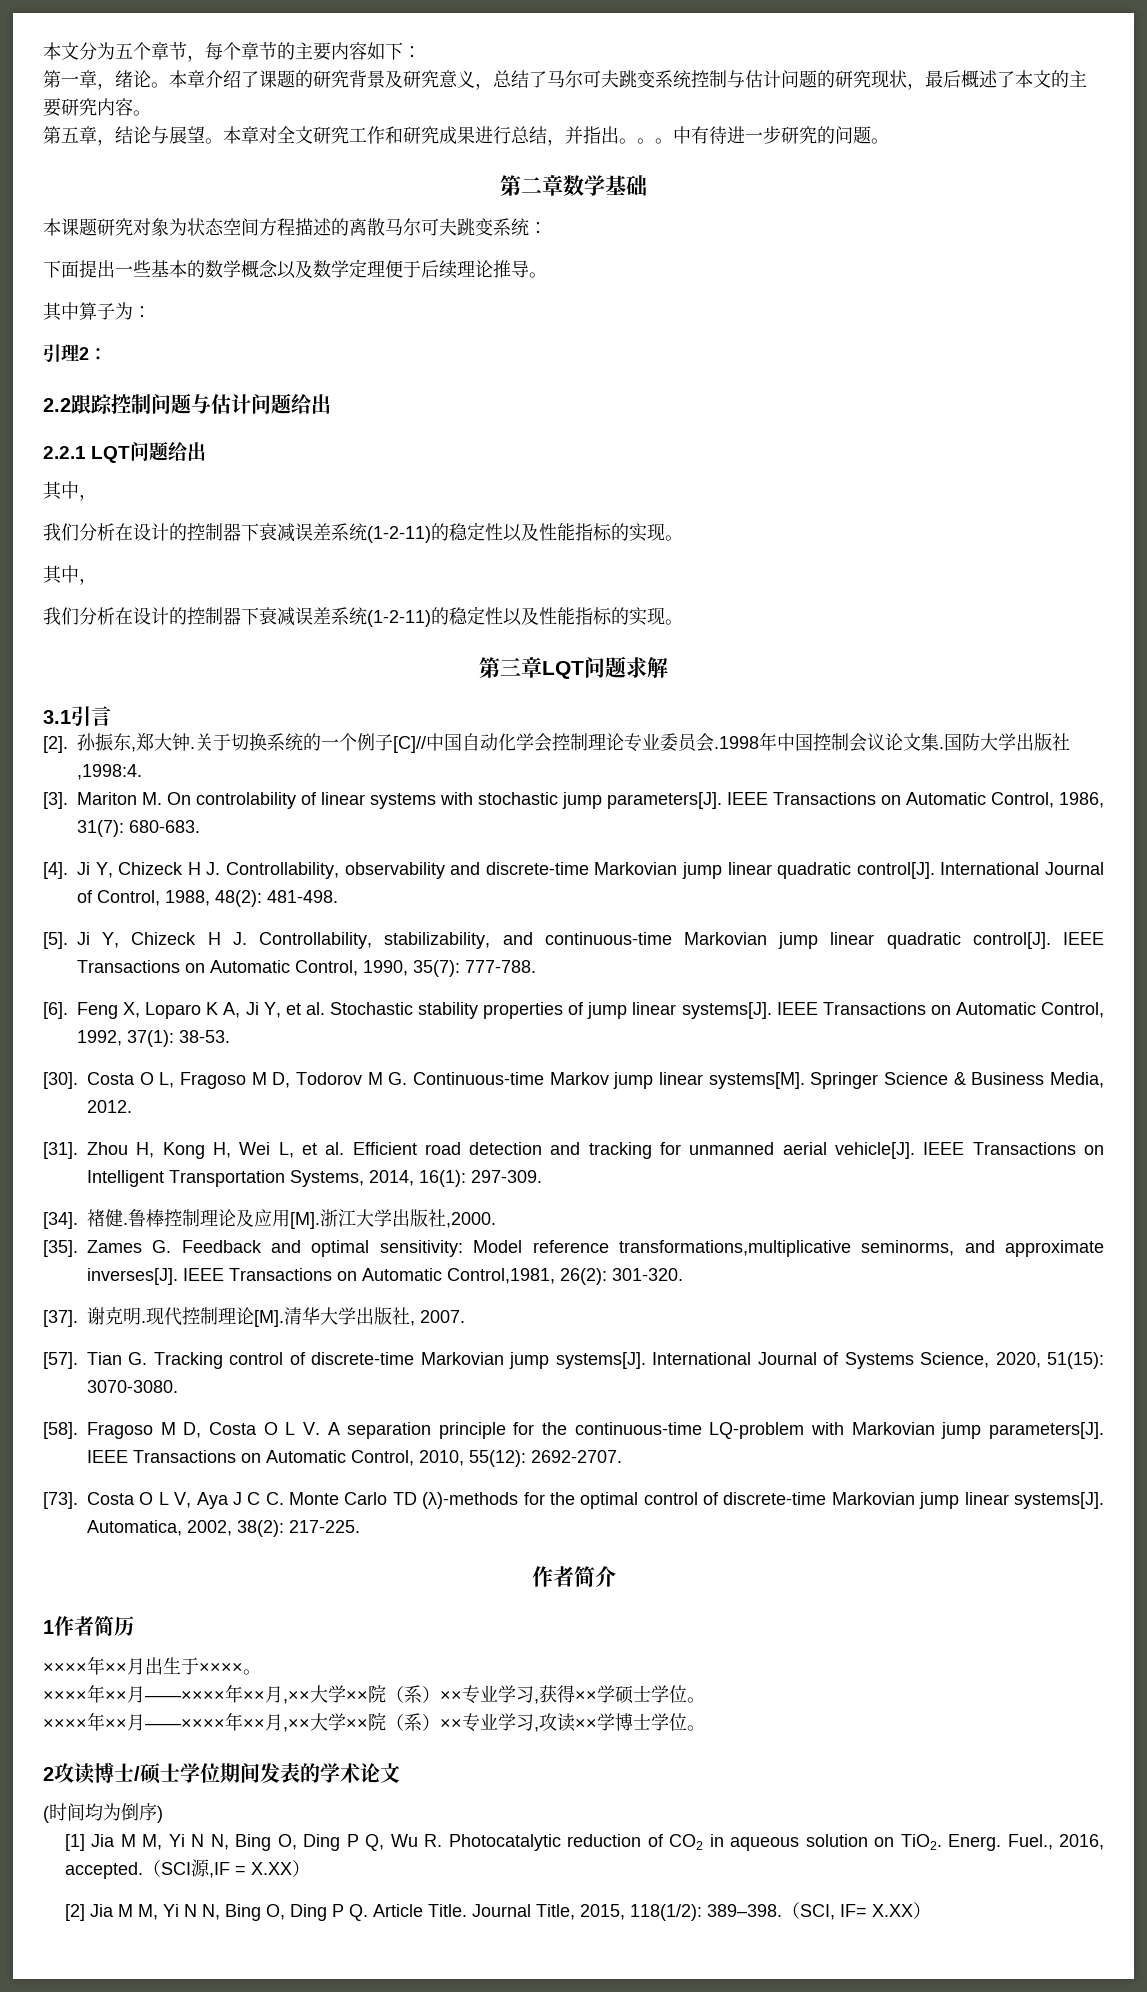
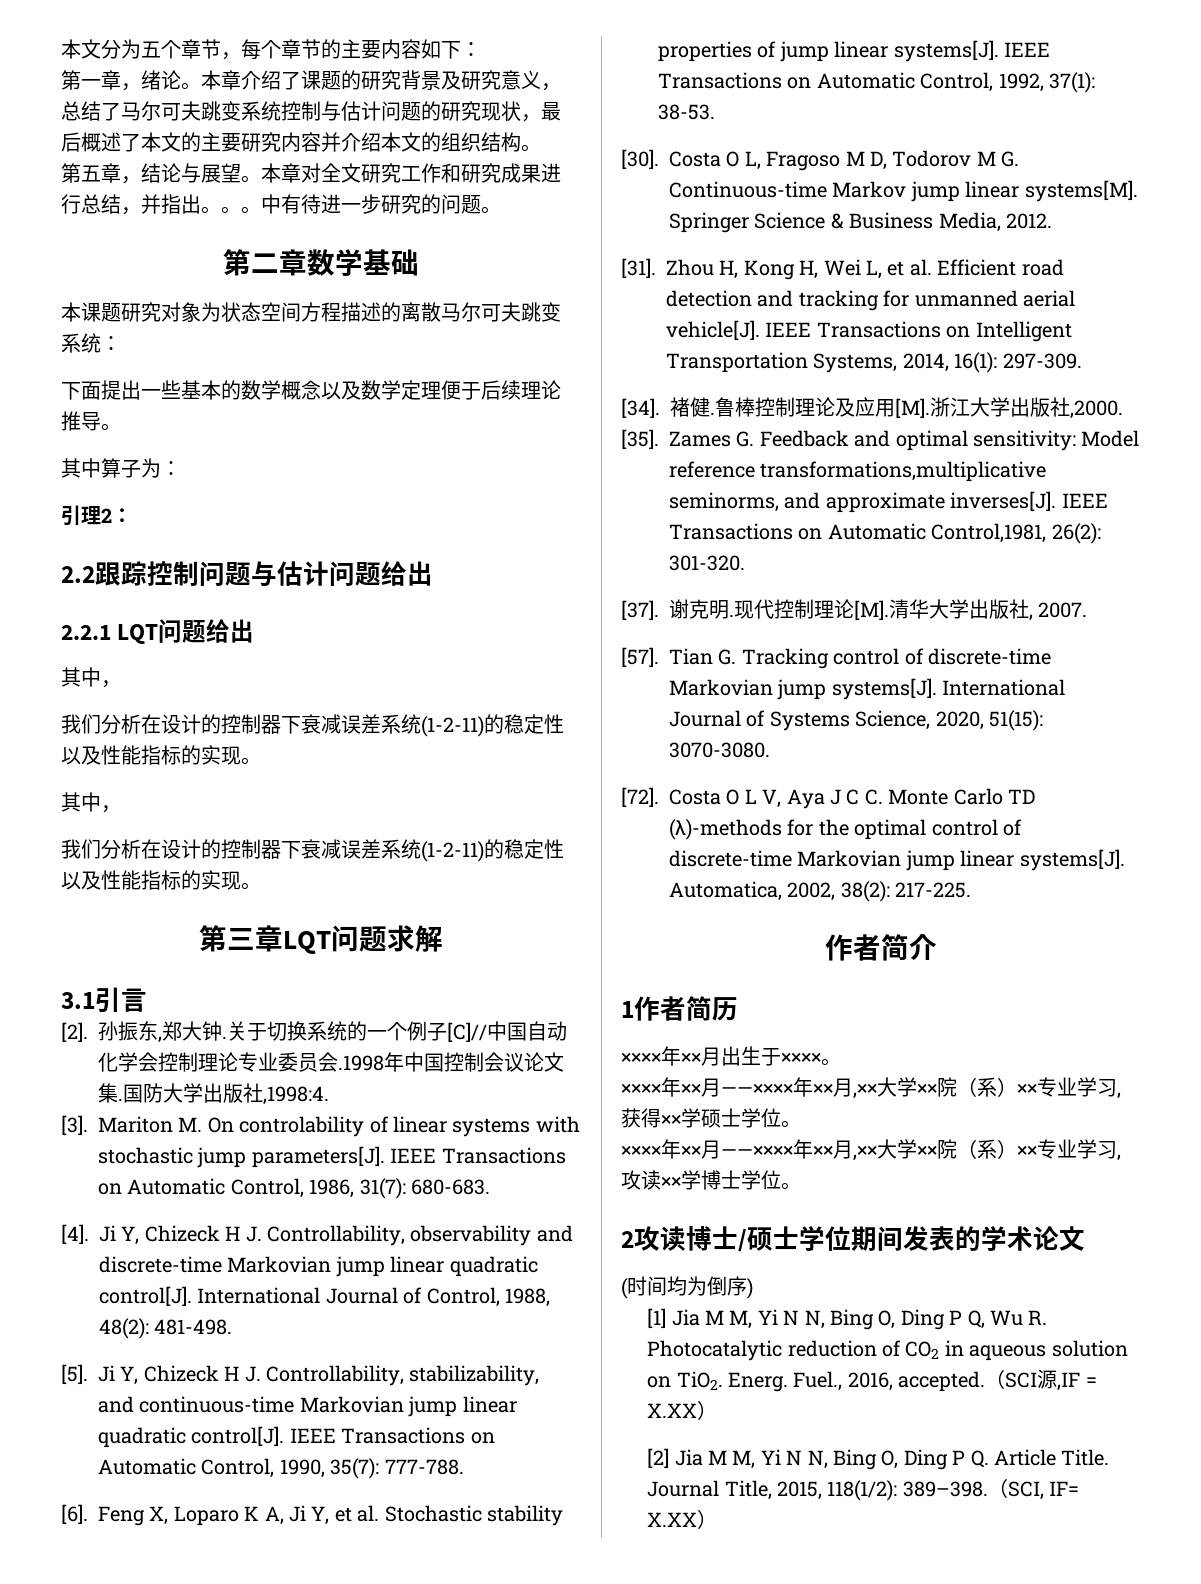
(133, 107) none -> [321,132,521,152] 并介绍本文的组织结构
[43,1422,1104,1439] [87,1450,622,1467] [43,1492,78,1509] [58]. Fragoso M D, Costa O L V. A separation principle for the continuous-time LQ-problem with Markovian jump parameters[J]. IEEE Transactions on Automatic Control, 2010, 55(12): 2692-2707. // [73]. -> [621,787,659,808] [72].

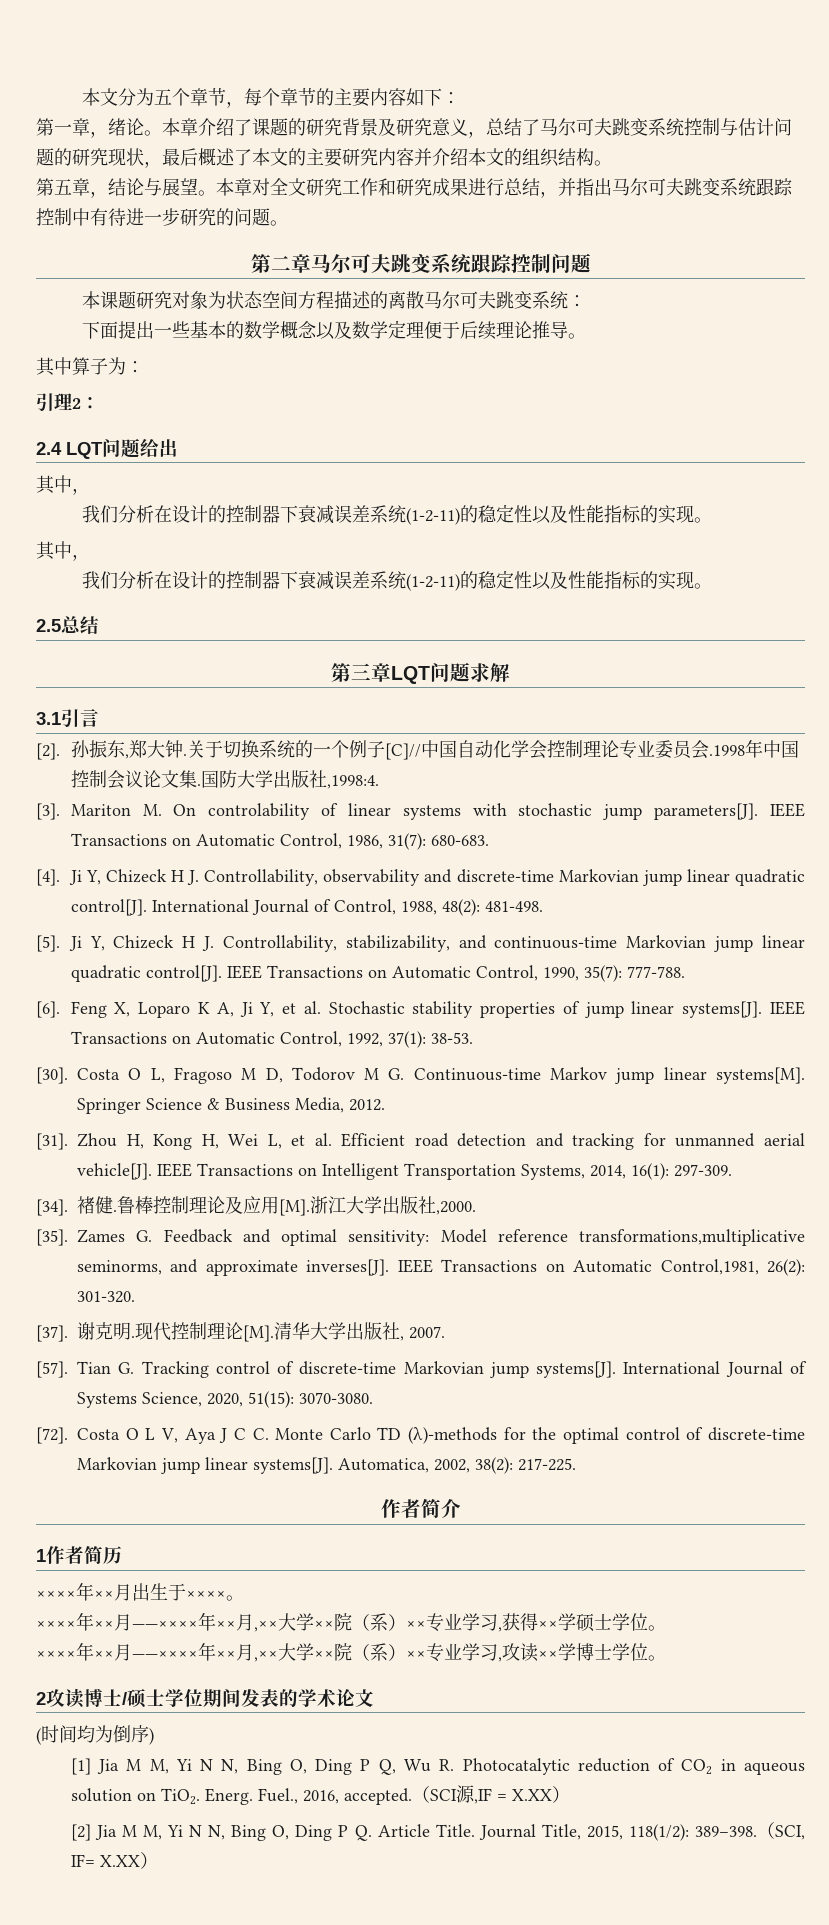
[201,206,261,214] 。。。 -> [612,178,793,196] [36,208,72,226] 马尔可夫跳变系统跟踪控制
[306,249,419,276] 数学基础 -> [310,253,591,274] 马尔可夫跳变系统跟踪控制问题
[61,561,433,586] [61,625,111,640] 2.2跟踪控制问题与估计问题给出 // 2.2.1 -> [36,442,62,455] 2.4
(261, 886) none -> [36,616,99,635] // 2.5总结

